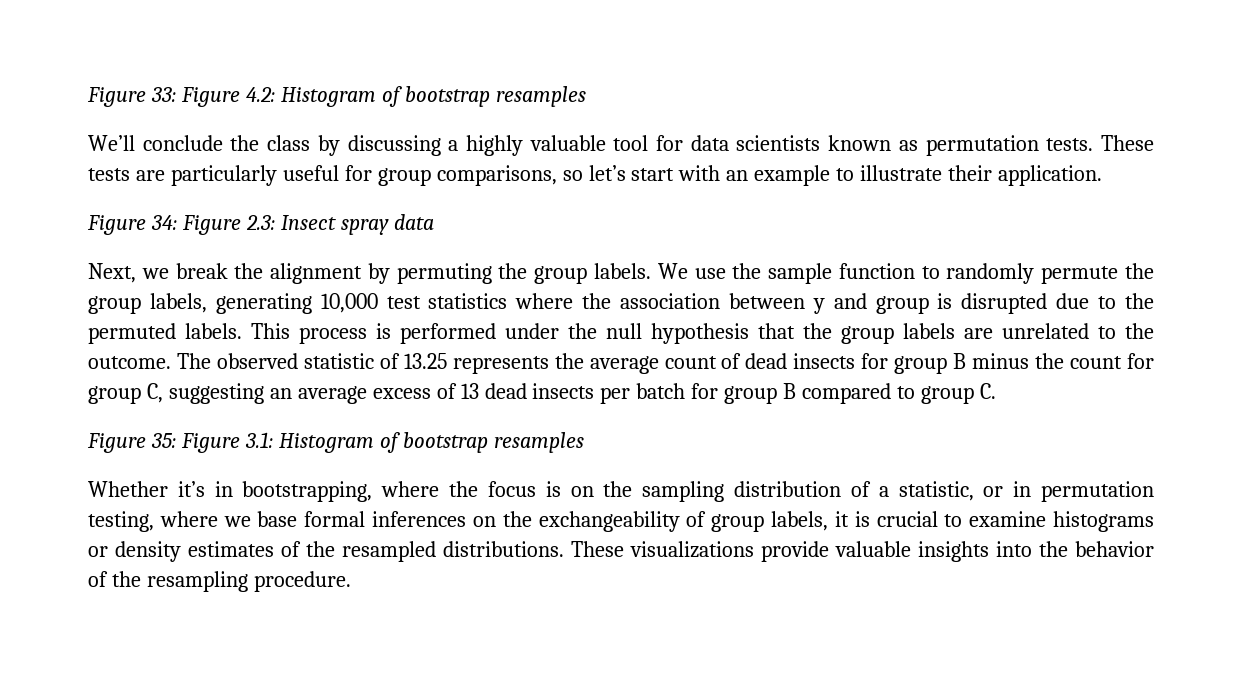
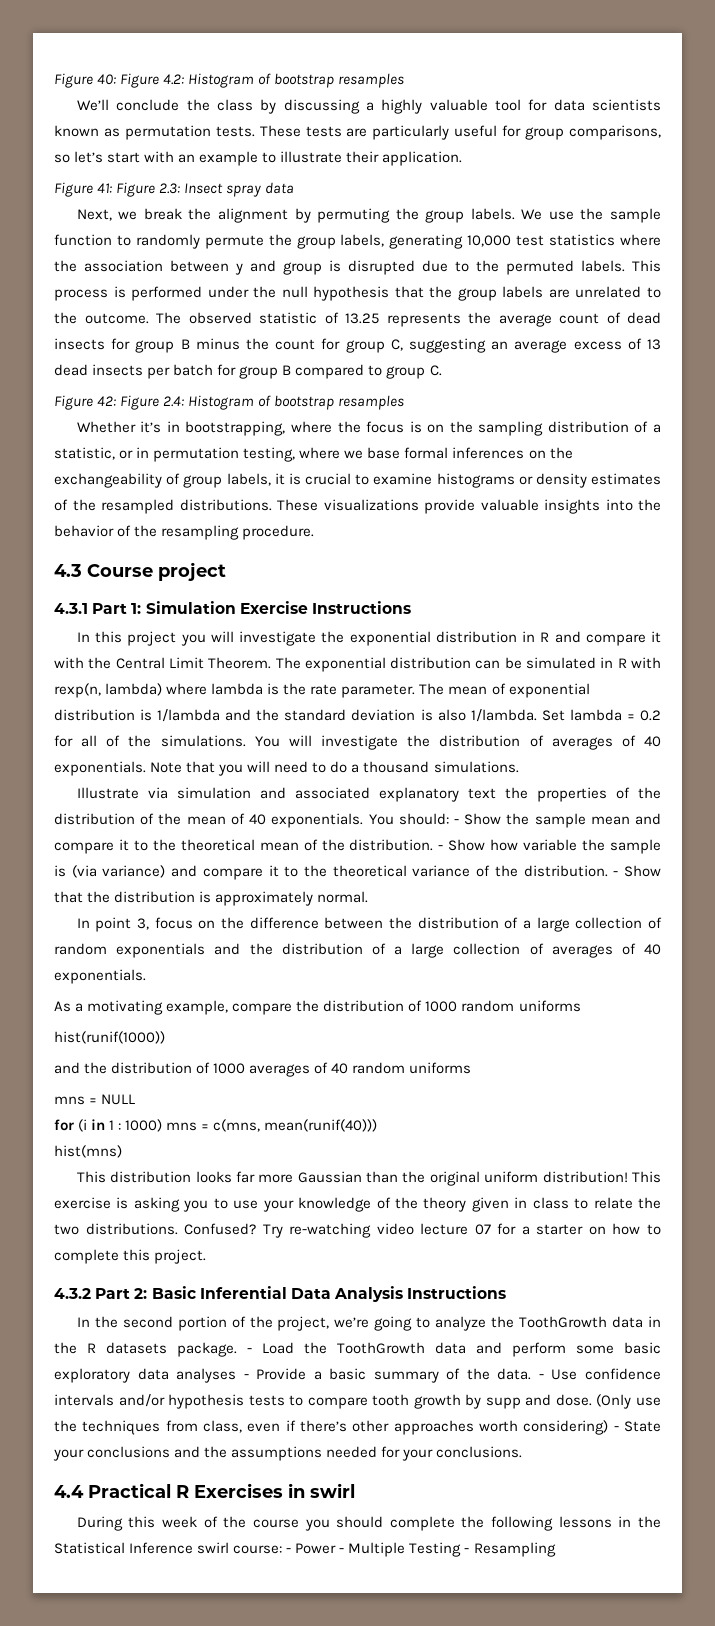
[87,87,176,107] Figure 33: -> [54,73,117,88] Figure 40:
[150,215,177,230] 34: -> [97,183,113,193] 41:
[150,432,273,453] 35: Figure 3.1: -> [97,395,185,410] 42: Figure 2.4:
(351, 581) none -> [54,562,226,581] [54,601,411,614] [76,631,661,646] [54,657,661,672] [54,683,590,698] [54,709,662,722] [54,735,661,750] [54,761,519,776] [76,787,661,802] [54,813,661,828] [54,839,662,854] [54,865,661,880] [54,891,369,906] [76,917,662,932] [54,943,661,958] [54,969,146,984] [54,1000,581,1015] [54,1031,165,1044] [54,1062,472,1077] [54,1094,136,1105] [54,1119,378,1132] [54,1145,122,1158] [76,1171,662,1186] [54,1197,661,1212] [54,1223,662,1238] [54,1249,207,1264] [54,1286,507,1302] [76,1316,661,1331] [54,1342,661,1357] [54,1368,662,1383] [54,1394,662,1409] [54,1420,661,1435] [53,1446,523,1461] [54,1483,355,1498] [76,1516,661,1531] [54,1542,556,1557] // 4.3 Course project // 4.3.1 Part 1: Simulation Exercise Instructions // In this project you will investigate the exponential distribution in R and compare it with the Central Limit Theorem. The exponential distribution can be simulated in R with rexp(n, lambda) where lambda is the rate parameter. The mean of exponential distribution is 1/lambda and the standard deviation is also 1/lambda. Set lambda = 0.2 for all of the simulations. You will investigate the distribution of averages of 40 exponentials. Note that you will need to do a thousand simulations. // Illustrate via simulation and associated explanatory text the properties of the distribution of the mean of 40 exponentials. You should: - Show the sample mean and compare it to the theoretical mean of the distribution. - Show how variable the sample is (via variance) and compare it to the theoretical variance of the distribution. - Show that the distribution is approximately normal. // In point 3, focus on the difference between the distribution of a large collection of random exponentials and the distribution of a large collection of averages of 40 exponentials. // As a motivating example, compare the distribution of 1000 random uniforms // hist(runif(1000)) // and the distribution of 1000 averages of 40 random uniforms // mns = NULL // for (i in 1 : 1000) mns = c(mns, mean(runif(40))) // hist(mns) // This distribution looks far more Gaussian than the original uniform distribution! This exercise is asking you to use your knowledge of the theory given in class to relate the two distributions. Confused? Try re-watching video lecture 07 for a starter on how to complete this project. // 4.3.2 Part 2: Basic Inferential Data Analysis Instructions // In the second portion of the project, we’re going to analyze the ToothGrowth data in the R datasets package. - Load the ToothGrowth data and perform some basic exploratory data analyses - Provide a basic summary of the data. - Use confidence intervals and/or hypothesis tests to compare tooth growth by supp and dose. (Only use the techniques from class, even if there’s other approaches worth considering) - State your conclusions and the assumptions needed for your conclusions. // 4.4 Practical R Exercises in swirl // During this week of the course you should complete the following lessons in the Statistical Inference swirl course: - Power - Multiple Testing - Resampling

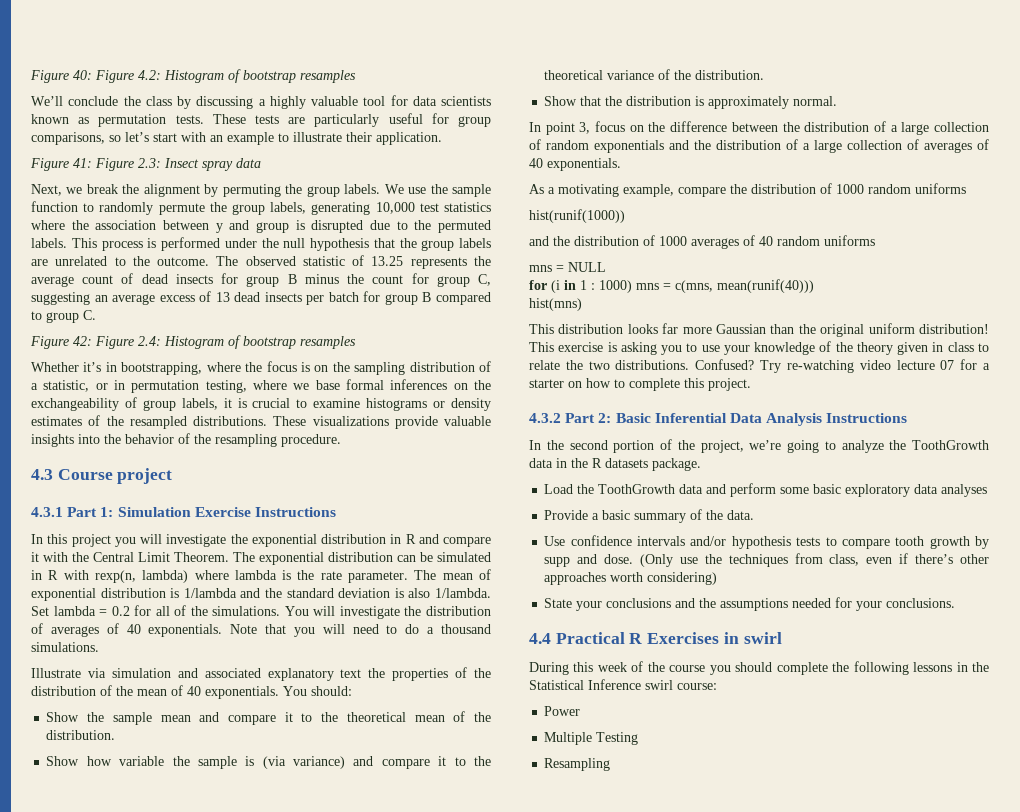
[453,819,459,824] - -> (352, 691) //
[438,845,444,850] - -> (116, 735) //
[613,871,619,876] - -> (765, 75) //
[247,1348,252,1353] - -> (701, 464) //
[243,1374,249,1379] - -> (988, 490) //
[538,1374,544,1379] - -> (755, 515) //
[613,1426,619,1431] - -> (718, 578) //
[286,1548,292,1553] - -> (717, 686) //
[339,1548,345,1553] - -> (581, 711) //
[464,1548,470,1553] - -> (639, 738) //

